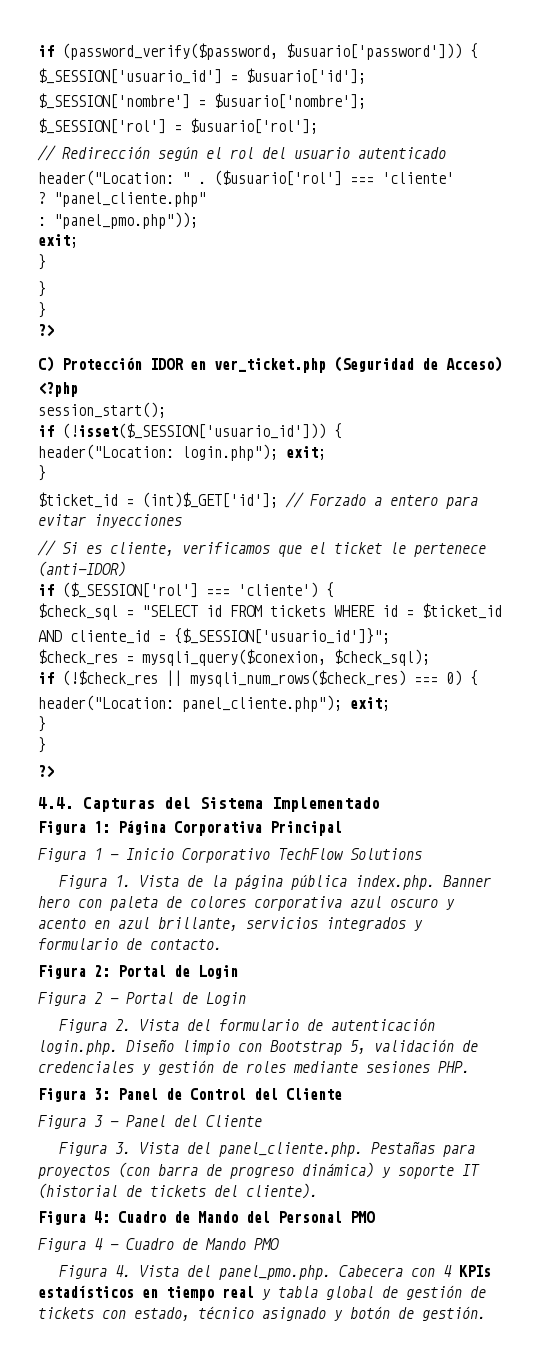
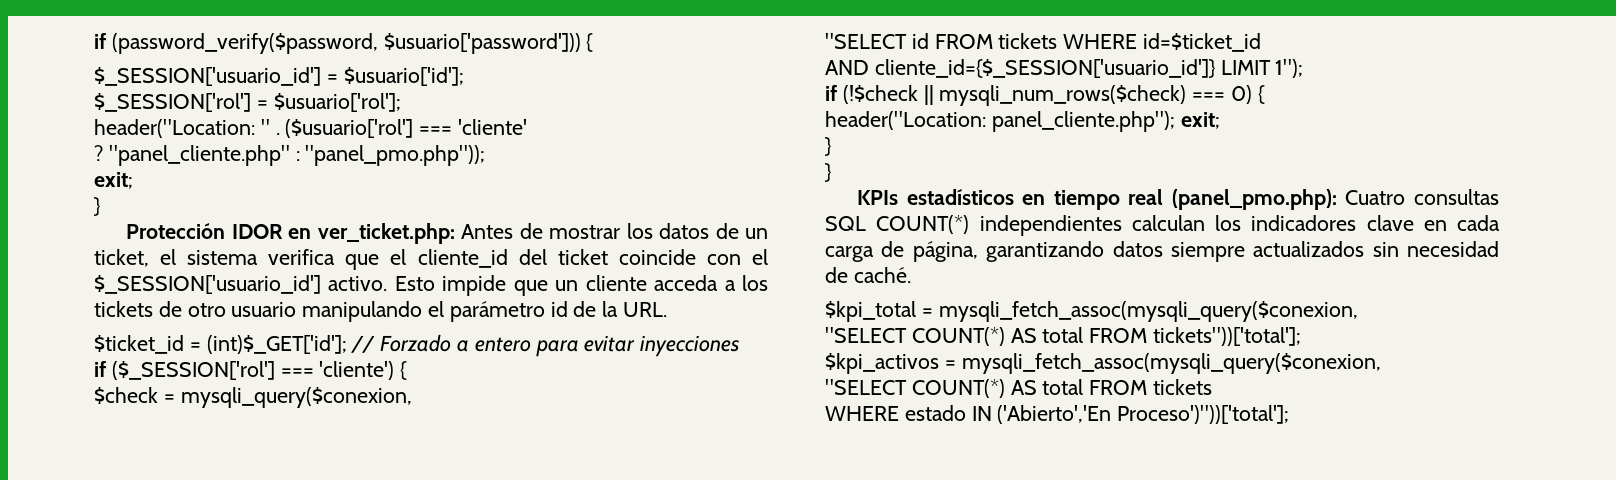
[38,93,366,109] // $_SESSION['nombre'] = $usuario['nombre']; -> (464, 76) none
[37,145,446,161] // // Redirección según el rol del usuario autenticado -> (401, 102) none
(206, 199) // -> (290, 155) none
[38,281,46,297] [38,302,46,318] [38,324,54,337] [38,356,502,373] [38,382,78,397] [38,402,166,418] [38,423,342,439] [38,444,326,461] [38,465,46,481] } // } // ?> // C) Protección IDOR en ver_ticket.php (Seguridad de Acceso) // <?php // session_start(); // if (!isset($_SESSION['usuario_id'])) { // header("Location: login.php"); exit; // } -> [126,223,768,244] [94,249,768,270] [94,275,769,296] [94,301,668,322] Protección IDOR en ver_ticket.php: Antes de mostrar los datos de un ticket, el sistema verifica que el cliente_id del ticket coincide con el $_SESSION['usuario_id'] activo. Esto impide que un cliente acceda a los tickets de otro usuario manipulando el parámetro id de la URL.
[37,540,486,557] [38,561,126,577] // // Si es cliente, verificamos que el ticket le pertenece (anti-IDOR) -> (740, 346) none
[38,603,134,620] $check_sql = -> [94,387,412,408] $check = mysqli_query($conexion, //
[382,603,502,619] [38,628,390,644] [38,649,430,666] [38,670,406,687] id = $ticket_id // AND cliente_id = {$_SESSION['usuario_id']}"; // $check_res = mysqli_query($conexion, $check_sql); // if (!$check_res || mysqli_num_rows($check_res) -> [1143,33,1262,52] [825,59,1304,78] [825,85,1187,106] id=$ticket_id // AND cliente_id={$_SESSION['usuario_id']} LIMIT 1"); // if (!$check || mysqli_num_rows($check)
[38,765,54,778] [38,797,380,812] [38,820,342,836] [38,848,422,863] [59,874,492,890] [38,896,455,911] [38,917,423,931] [38,938,222,950] [38,965,238,979] [38,992,246,1006] [59,1018,436,1033] [38,1039,478,1055] [38,1060,470,1075] [38,1088,342,1102] [38,1115,262,1129] [59,1141,476,1157] [38,1162,480,1179] [38,1183,318,1199] [38,1211,375,1225] [38,1238,279,1252] [59,1265,453,1280] ?> // 4.4. Capturas del Sistema Implementado // Figura 1: Página Corporativa Principal // Figura 1 - Inicio Corporativo TechFlow Solutions // Figura 1. Vista de la página pública index.php. Banner hero con paleta de colores corporativa azul oscuro y acento en azul brillante, servicios integrados y formulario de contacto. // Figura 2: Portal de Login // Figura 2 - Portal de Login // Figura 2. Vista del formulario de autenticación login.php. Diseño limpio con Bootstrap 5, validación de credenciales y gestión de roles mediante sesiones PHP. // Figura 3: Panel de Control del Cliente // Figura 3 - Panel del Cliente // Figura 3. Vista del panel_cliente.php. Pestañas para proyectos (con barra de progreso dinámica) y soporte IT (historial de tickets del cliente). // Figura 4: Cuadro de Mando del Personal PMO // Figura 4 - Cuadro de Mando PMO // Figura 4. Vista del panel_pmo.php. Cabecera con 4 -> (832, 172) none
[262,1285,486,1300] [38,1306,486,1321] y tabla global de gestión de tickets con estado, técnico asignado y botón de gestión. -> [1171,189,1499,210] [825,215,1500,236] [825,241,1499,262] [825,267,911,283] [825,301,1358,322] [825,327,1302,346] [825,353,1381,374] [825,379,1213,398] [825,405,1290,424] (panel_pmo.php): Cuatro consultas SQL COUNT(*) independientes calculan los indicadores clave en cada carga de página, garantizando datos siempre actualizados sin necesidad de caché. // $kpi_total = mysqli_fetch_assoc(mysqli_query($conexion, // "SELECT COUNT(*) AS total FROM tickets"))['total']; // $kpi_activos = mysqli_fetch_assoc(mysqli_query($conexion, // "SELECT COUNT(*) AS total FROM tickets // WHERE estado IN ('Abierto','En Proceso')"))['total'];

